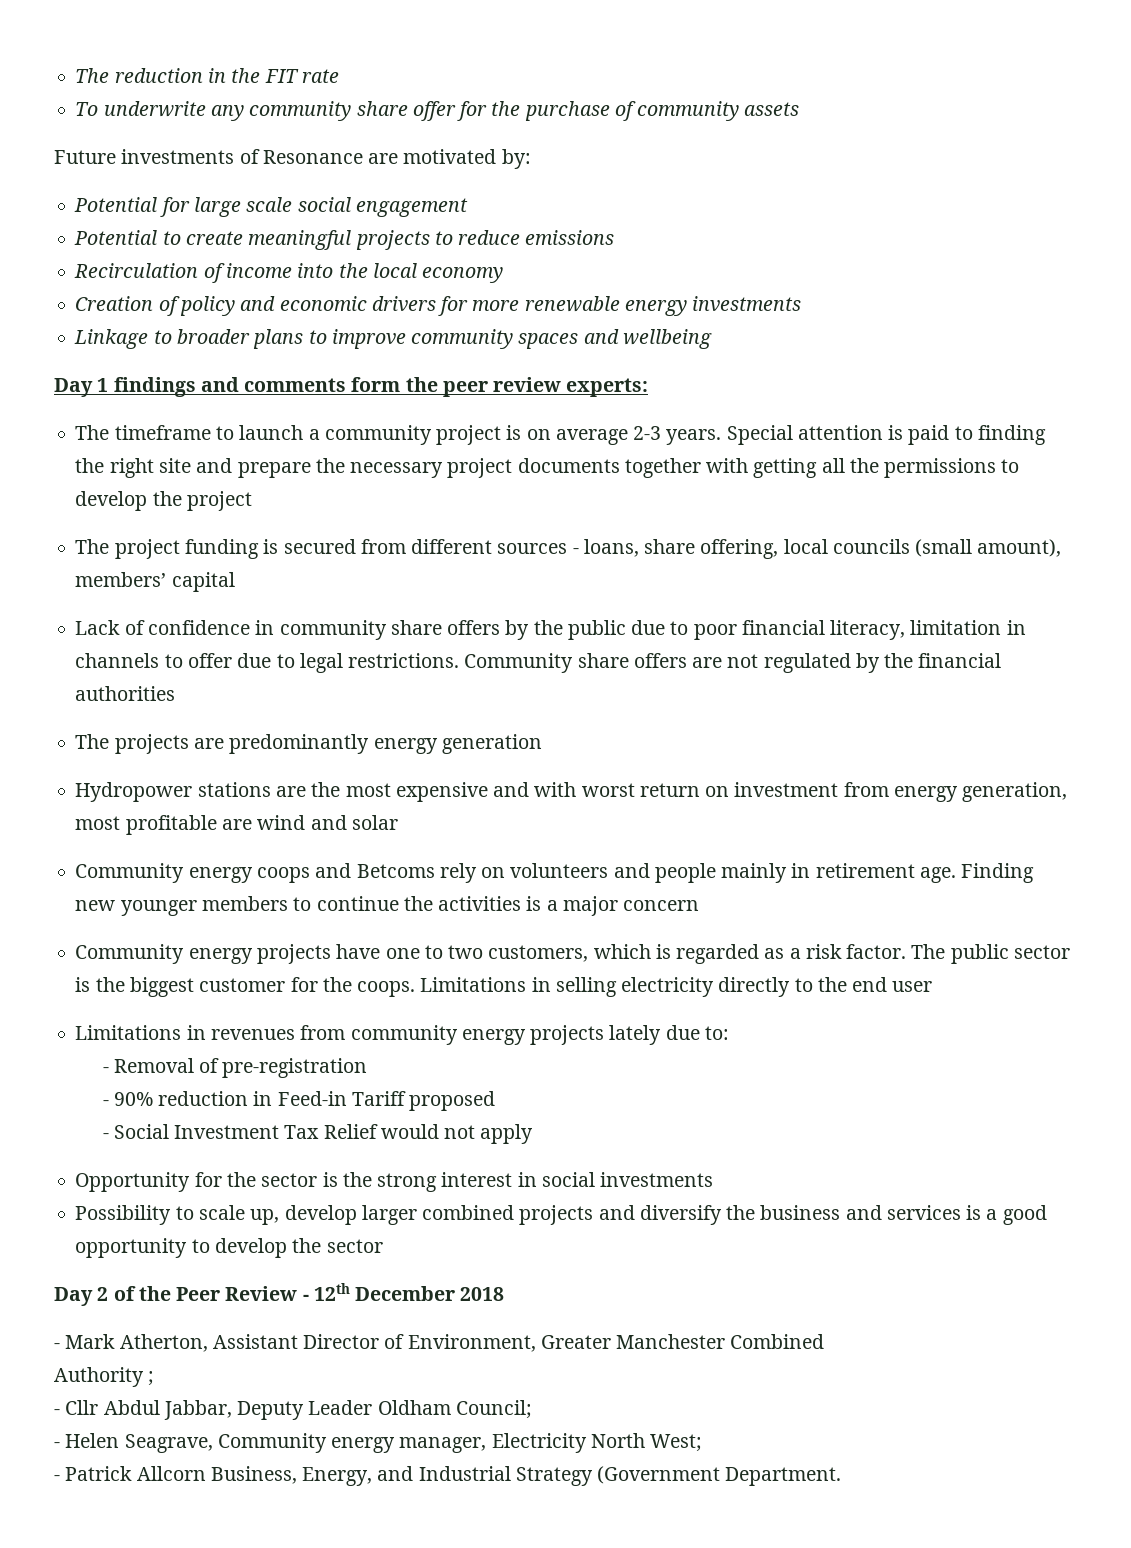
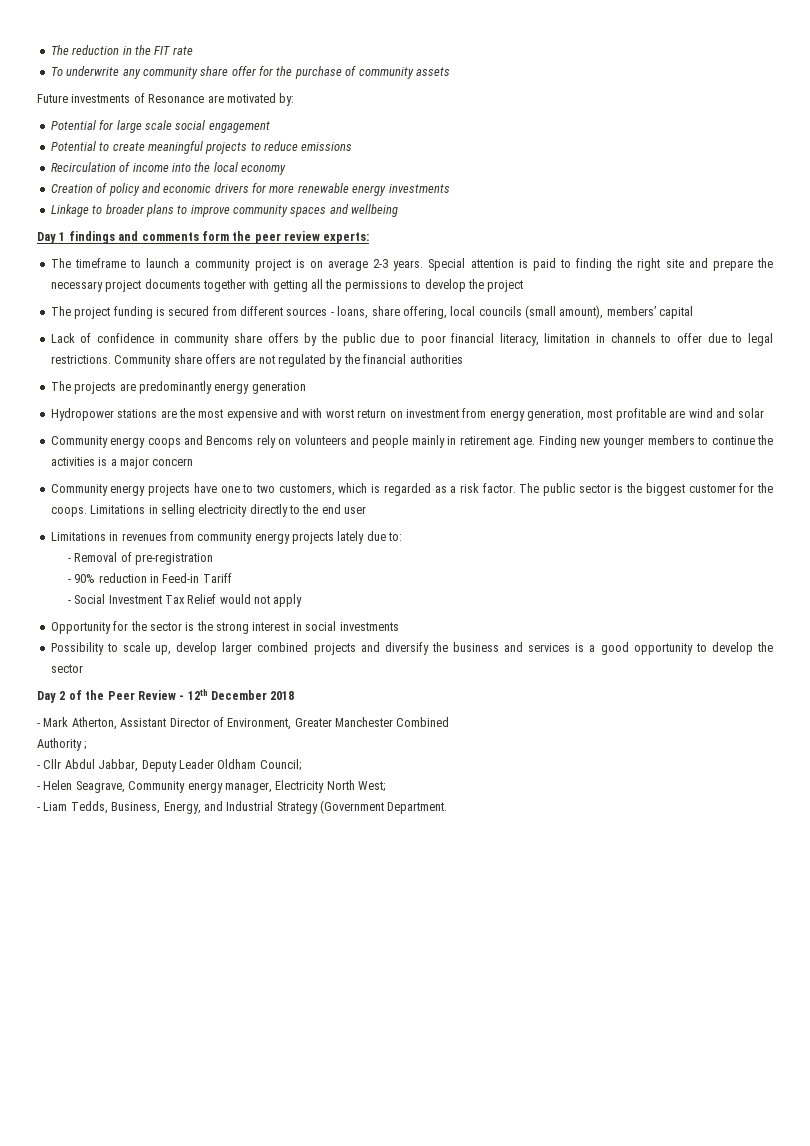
[356,864,435,878] Betcoms -> [206,436,254,445] Bencoms
[409,1091,496,1111] proposed -> (232, 578) none
[65,1466,206,1481] Patrick Allcorn -> [43,801,108,814] Liam Tedds,

